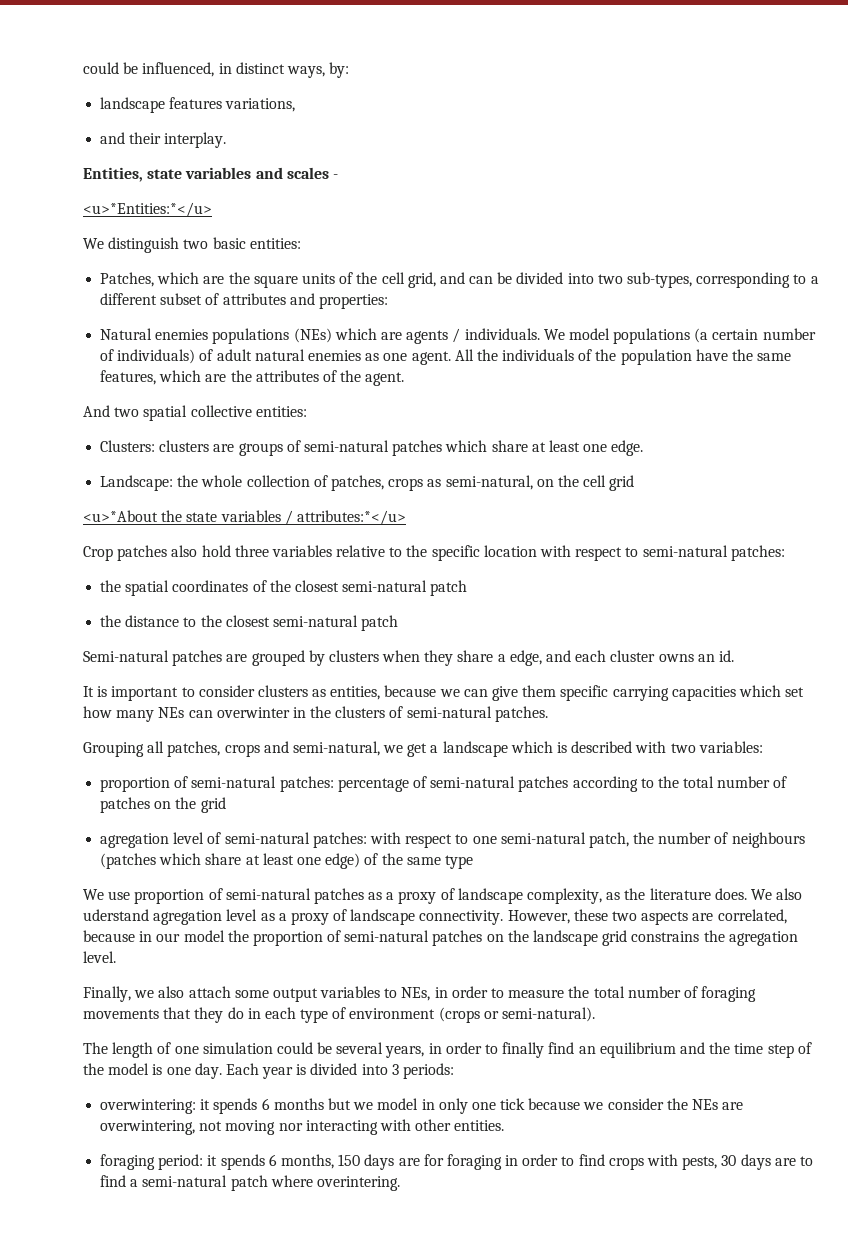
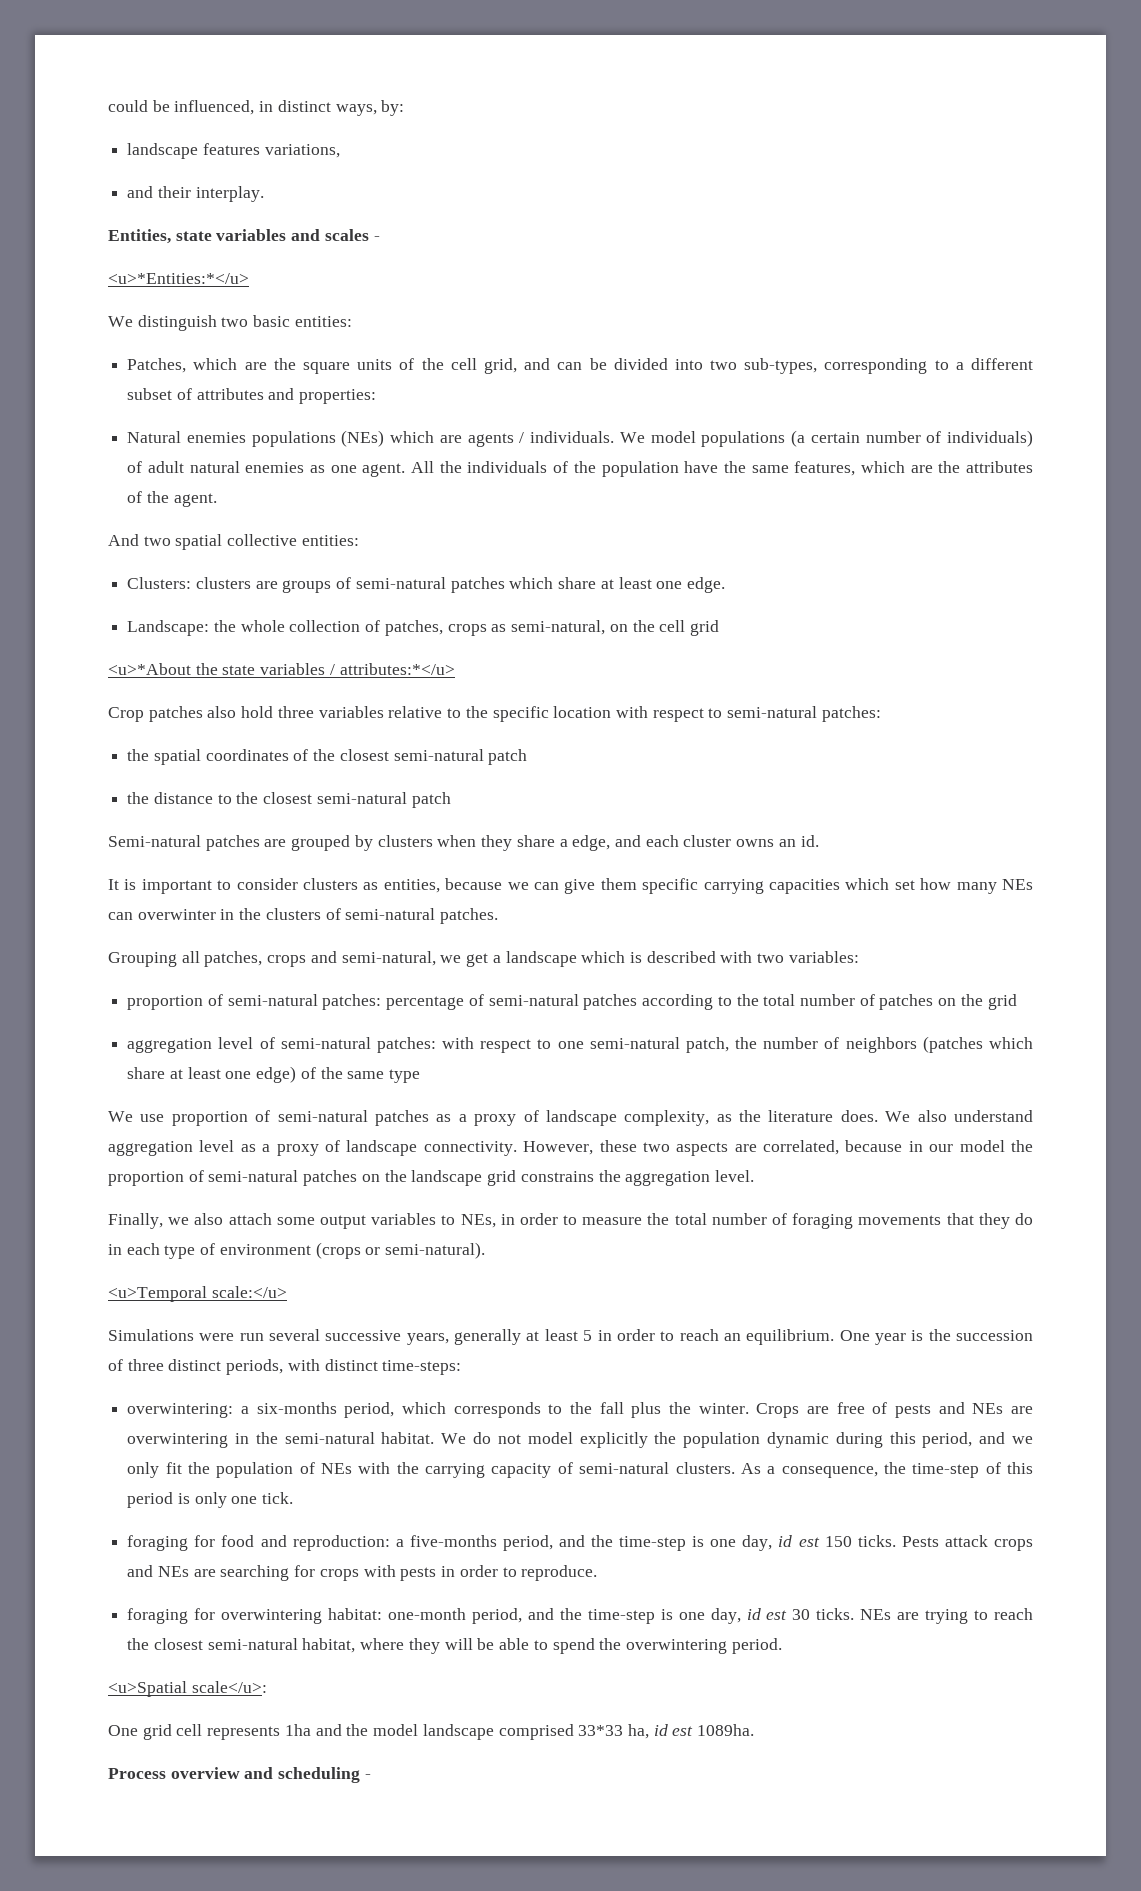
[100,833,170,848] agregation -> [127,1038,213,1053] aggregation
[731,832,805,848] neighbours -> [845,1037,917,1053] neighbors
[83,909,223,925] uderstand agregation -> [954,1110,1034,1122] [108,1141,193,1156] understand aggregation
[728,931,798,946] agregation -> [625,1171,711,1186] aggregation
[83,1042,812,1058] [83,1063,455,1079] [100,1098,744,1114] [100,1119,505,1135] [100,1154,813,1170] [100,1175,400,1191] The length of one simulation could be several years, in order to finally find an equilibrium and the time step of the model is one day. Each year is divided into 3 periods: // overwintering: it spends 6 months but we model in only one tick because we consider the NEs are overwintering, not moving nor interacting with other entities. // foraging period: it spends 6 months, 150 days are for foraging in order to find crops with pests, 30 days are to find a semi-natural patch where overintering. -> [108,1286,287,1302] [108,1329,1034,1345] [108,1359,462,1375] [127,1402,1034,1418] [127,1432,1033,1448] [127,1462,1033,1478] [127,1492,294,1508] [127,1535,1033,1551] [127,1565,598,1581] [127,1608,1033,1624] [127,1638,782,1654] [108,1681,267,1697] [108,1724,755,1740] [108,1767,371,1783] <u>Temporal scale:</u> // Simulations were run several successive years, generally at least 5 in order to reach an equilibrium. One year is the succession of three distinct periods, with distinct time-steps: // overwintering: a six-months period, which corresponds to the fall plus the winter. Crops are free of pests and NEs are overwintering in the semi-natural habitat. We do not model explicitly the population dynamic during this period, and we only fit the population of NEs with the carrying capacity of semi-natural clusters. As a consequence, the time-step of this period is only one tick. // foraging for food and reproduction: a five-months period, and the time-step is one day, id est 150 ticks. Pests attack crops and NEs are searching for crops with pests in order to reproduce. // foraging for overwintering habitat: one-month period, and the time-step is one day, id est 30 ticks. NEs are trying to reach the closest semi-natural habitat, where they will be able to spend the overwintering period. // <u>Spatial scale</u>: // One grid cell represents 1ha and the model landscape comprised 33*33 ha, id est 1089ha. // Process overview and scheduling -

